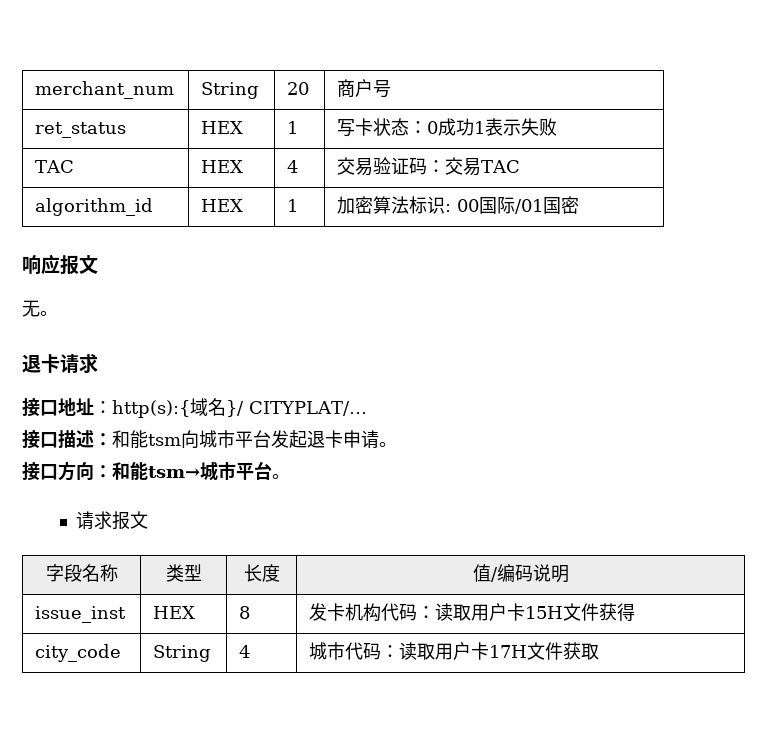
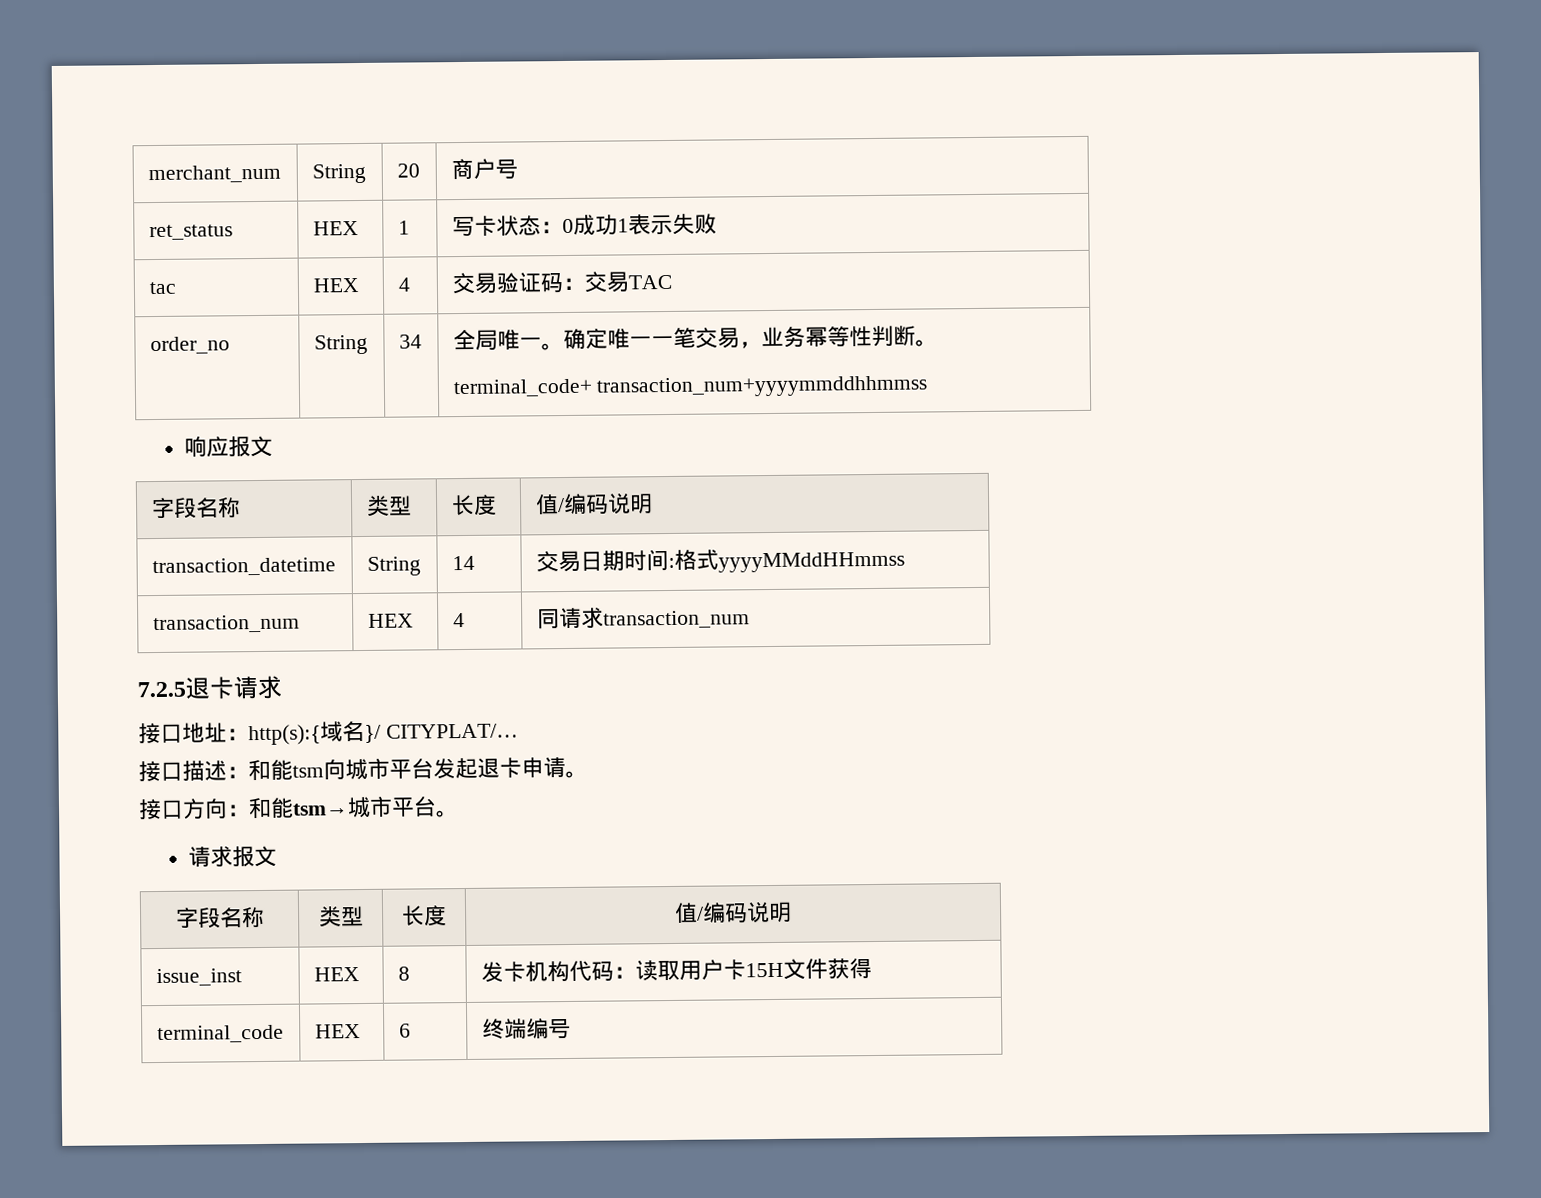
[35,160,75,173] TAC -> [148,281,176,295] tac
[35,198,154,216] [201,199,244,212] [287,199,299,212] [337,196,580,214] [22,254,98,275] [22,300,58,317] algorithm_id | HEX | 1 | 加密算法标识: 00国际/01国密 // 响应报文 // 无。 // -> [149,336,230,355] [313,334,368,355] [398,334,422,349] [452,325,938,351] [452,375,929,398] [184,435,274,458] [150,497,241,520] [365,495,412,516] [450,494,497,516] [534,493,653,516] [151,557,336,577] [366,556,421,576] [451,555,475,571] [535,548,905,573] [152,614,300,634] [367,613,414,628] [452,612,465,628] [536,607,750,630] [137,681,186,698] order_no | String | 34 | 全局唯一。确定唯一一笔交易，业务幂等性判断。 // terminal_code+ transaction_num+yyyymmddhhmmss // 响应报文 // 字段名称 | 类型 | 长度 | 值/编码说明 // transaction_datetime | String | 14 | 交易日期时间:格式yyyyMMddHHmmss // transaction_num | HEX | 4 | 同请求transaction_num // 7.2.5
[35,644,122,662] [153,645,212,662] [239,645,251,658] [309,642,600,660] city_code | String | 4 | 城市代码：读取用户卡17H文件获取 -> [156,1024,284,1044] [314,1024,361,1039] [398,1023,411,1038] [481,1017,571,1040] terminal_code | HEX | 6 | 终端编号

